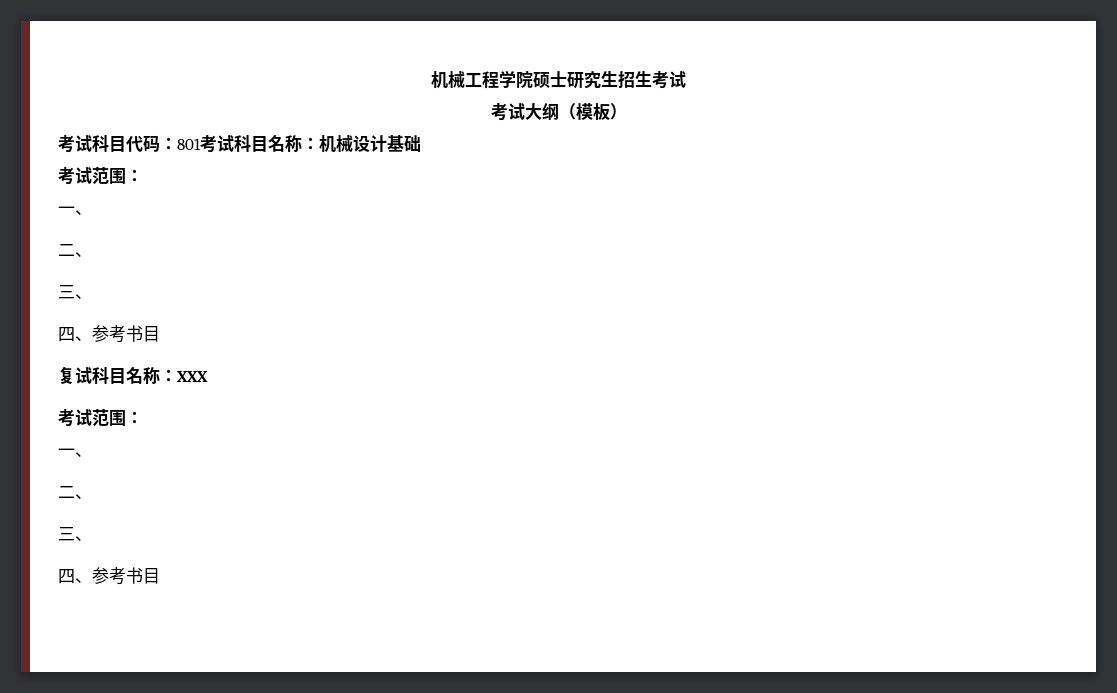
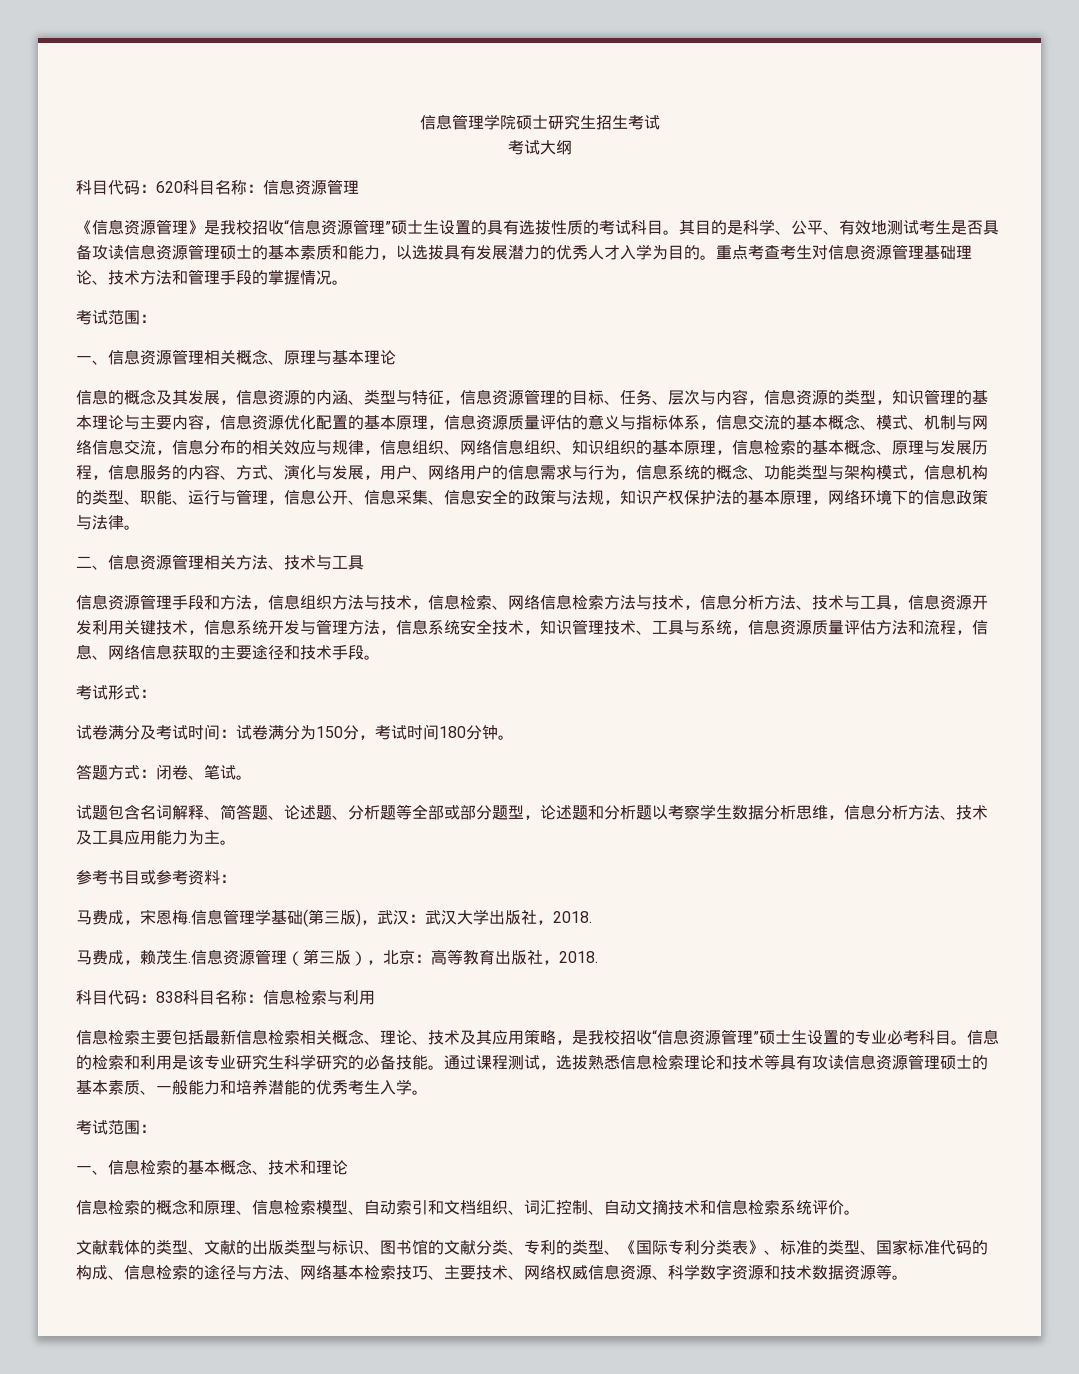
[431,71,499,89] 机械工程 -> [419,114,484,130] 信息管理
[558,103,627,121] [58,135,421,153] [58,166,143,185] [58,206,92,215] [58,244,92,257] [58,285,92,299] [58,325,160,343] [58,366,208,385] [58,408,143,427] [58,448,92,457] [58,486,92,499] [58,527,92,541] [58,567,160,585] （模板） // 考试科目代码：801考试科目名称：机械设计基础 // 考试范围： // 一、 // 二、 // 三、 // 四、参考书目 // 复试科目名称：XXX // 考试范围： // 一、 // 二、 // 三、 // 四、参考书目 -> [76,179,359,195] [76,219,999,235] [76,244,972,260] [76,269,348,285] [76,310,156,325] [76,349,396,365] [76,389,988,405] [76,414,988,430] [76,439,988,455] [76,464,988,480] [76,489,988,505] [76,515,140,530] [76,554,364,570] [76,594,988,610] [76,619,988,635] [76,644,380,660] [76,685,156,700] [76,724,514,740] [76,764,252,780] [76,804,988,820] [76,830,236,845] [76,870,236,885] [76,909,592,927] [76,949,598,966] [76,989,375,1005] [76,1029,999,1045] [76,1054,988,1070] [76,1079,428,1095] [76,1120,156,1135] [76,1159,348,1175] [76,1199,860,1215] [76,1239,988,1255] [76,1264,908,1280] // 科目代码：620科目名称：信息资源管理 // 《信息资源管理》是我校招收“信息资源管理”硕士生设置的具有选拔性质的考试科目。其目的是科学、公平、有效地测试考生是否具备攻读信息资源管理硕士的基本素质和能力，以选拔具有发展潜力的优秀人才入学为目的。重点考查考生对信息资源管理基础理论、技术方法和管理手段的掌握情况。 // 考试范围： // 一、信息资源管理相关概念、原理与基本理论 // 信息的概念及其发展，信息资源的内涵、类型与特征，信息资源管理的目标、任务、层次与内容，信息资源的类型，知识管理的基本理论与主要内容，信息资源优化配置的基本原理，信息资源质量评估的意义与指标体系，信息交流的基本概念、模式、机制与网络信息交流，信息分布的相关效应与规律，信息组织、网络信息组织、知识组织的基本原理，信息检索的基本概念、原理与发展历程，信息服务的内容、方式、演化与发展，用户、网络用户的信息需求与行为，信息系统的概念、功能类型与架构模式，信息机构的类型、职能、运行与管理，信息公开、信息采集、信息安全的政策与法规，知识产权保护法的基本原理，网络环境下的信息政策与法律。 // 二、信息资源管理相关方法、技术与工具 // 信息资源管理手段和方法，信息组织方法与技术，信息检索、网络信息检索方法与技术，信息分析方法、技术与工具，信息资源开发利用关键技术，信息系统开发与管理方法，信息系统安全技术，知识管理技术、工具与系统，信息资源质量评估方法和流程，信息、网络信息获取的主要途径和技术手段。 // 考试形式： // 试卷满分及考试时间：试卷满分为150分，考试时间180分钟。 // 答题方式：闭卷、笔试。 // 试题包含名词解释、简答题、论述题、分析题等全部或部分题型，论述题和分析题以考察学生数据分析思维，信息分析方法、技术及工具应用能力为主。 // 参考书目或参考资料： // 马费成，宋恩梅.信息管理学基础(第三版)，武汉：武汉大学出版社，2018. // 马费成，赖茂生.信息资源管理（第三版），北京：高等教育出版社，2018. // 科目代码：838科目名称：信息检索与利用 // 信息检索主要包括最新信息检索相关概念、理论、技术及其应用策略，是我校招收“信息资源管理”硕士生设置的专业必考科目。信息的检索和利用是该专业研究生科学研究的必备技能。通过课程测试，选拔熟悉信息检索理论和技术等具有攻读信息资源管理硕士的基本素质、一般能力和培养潜能的优秀考生入学。 // 考试范围： // 一、信息检索的基本概念、技术和理论 // 信息检索的概念和原理、信息检索模型、自动索引和文档组织、词汇控制、自动文摘技术和信息检索系统评价。 // 文献载体的类型、文献的出版类型与标识、图书馆的文献分类、专利的类型、《国际专利分类表》、标准的类型、国家标准代码的构成、信息检索的途径与方法、网络基本检索技巧、主要技术、网络权威信息资源、科学数字资源和技术数据资源等。

